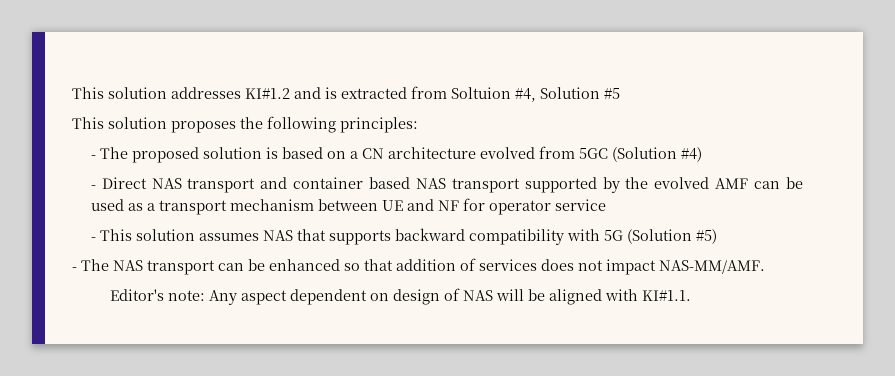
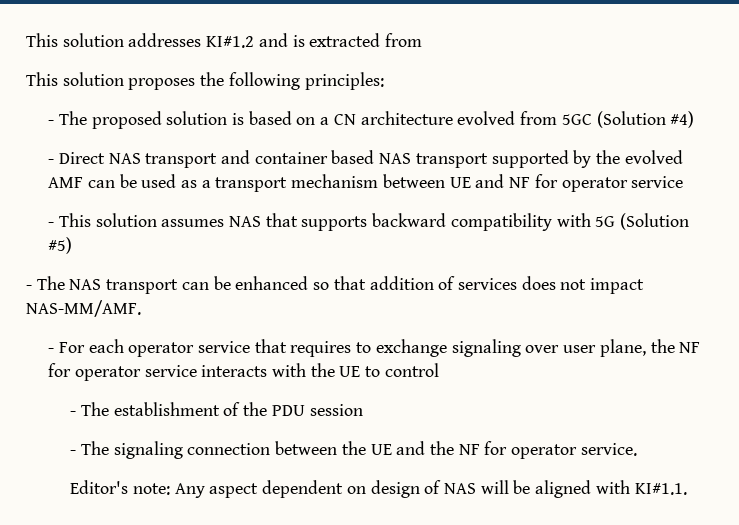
[451,87,620,102] Soltuion #4, Solution #5 -> (423, 40) none
(765, 267) none -> [48,339,701,357] [48,363,439,381] [70,402,363,416] [70,441,637,459] // - For each operator service that requires to exchange signaling over user plane, the NF for operator service interacts with the UE to control // - The establishment of the PDU session // - The signaling connection between the UE and the NF for operator service.

